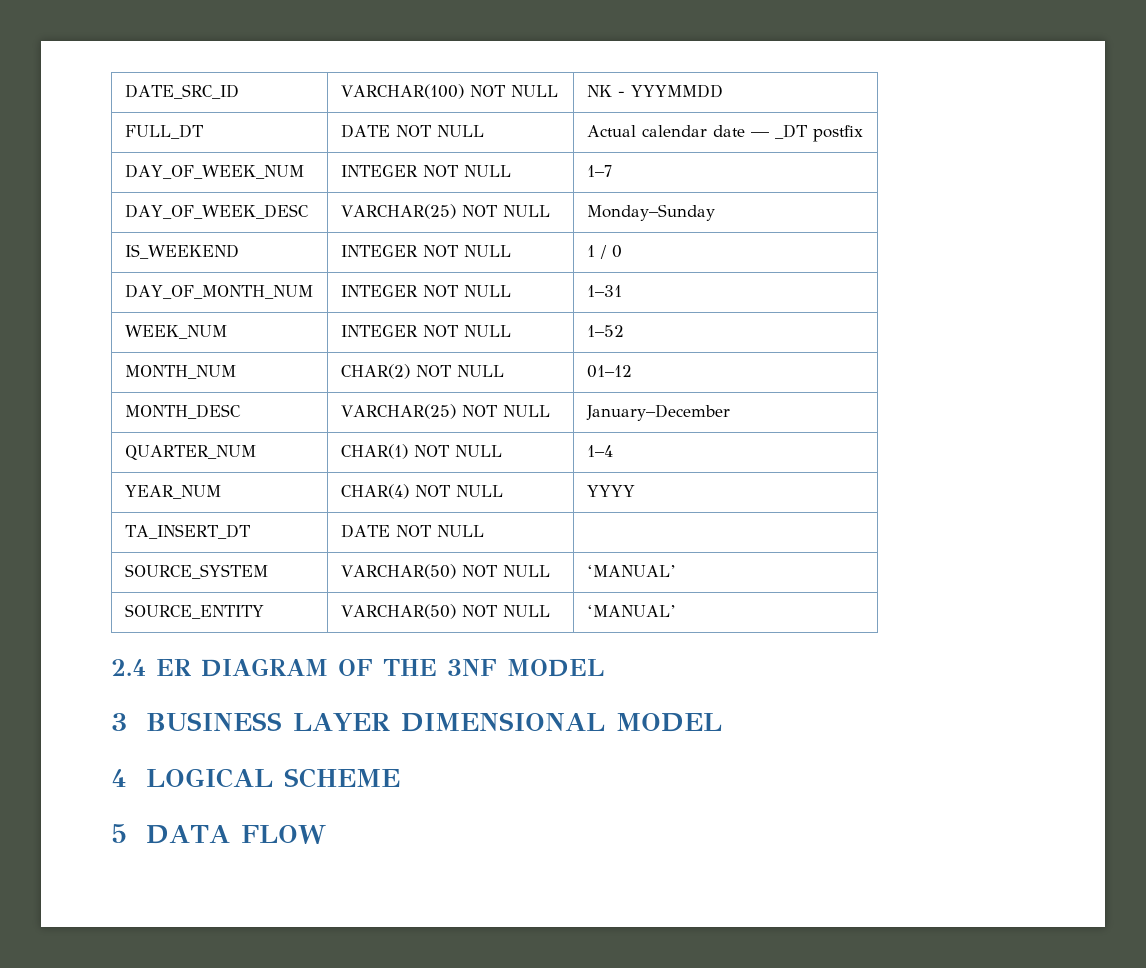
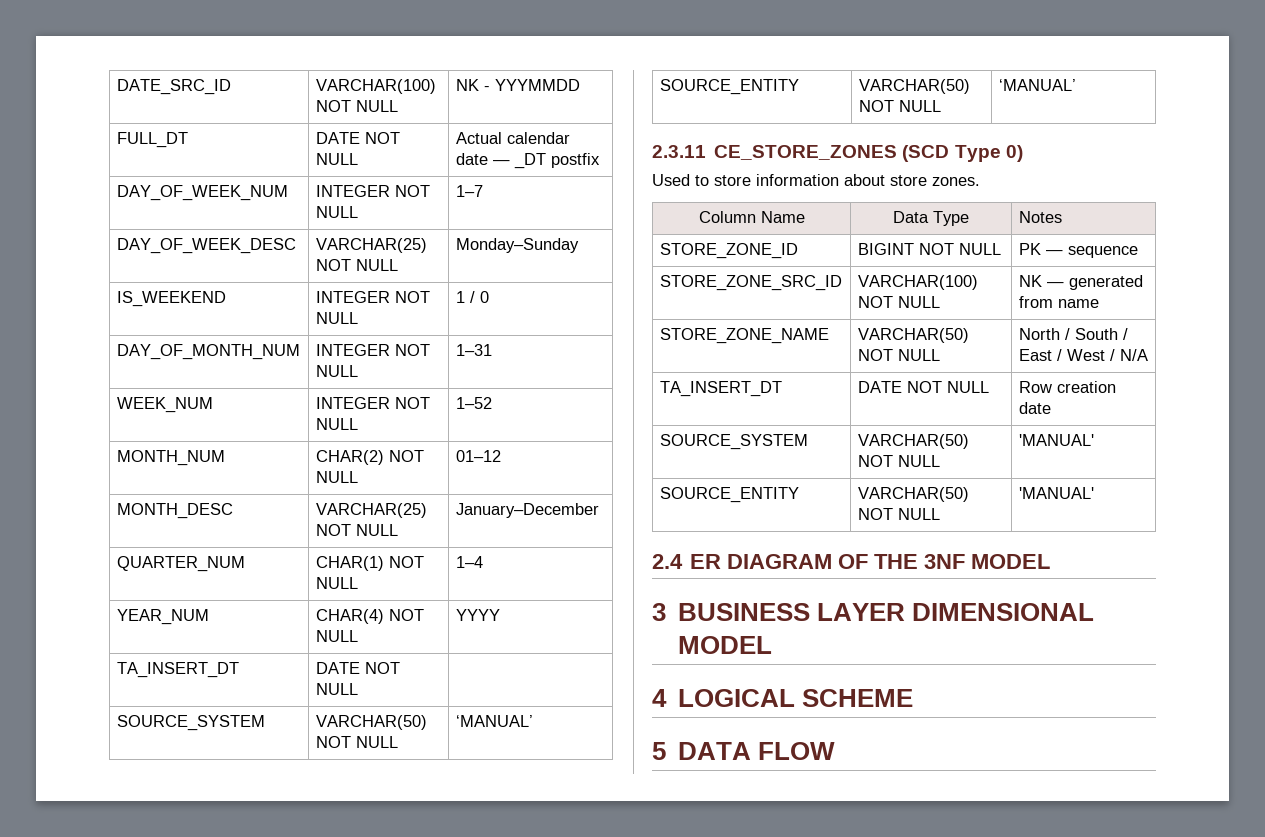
(676, 611) none -> [652,145,1023,162] [652,174,980,186] [698,211,805,223] [893,211,969,226] [1018,211,1062,223] [659,243,798,259] [857,243,1001,255] [1018,243,1138,258] [659,275,842,291] [857,275,978,290] [857,296,940,308] [1018,275,1143,290] [1018,296,1099,308] [659,328,829,344] [857,328,969,343] [857,349,940,361] [1018,328,1128,340] [1018,349,1148,361] [659,381,782,397] [857,381,989,393] [1018,381,1116,393] [1018,402,1051,414] [659,434,808,450] [857,434,969,449] [857,455,940,467] [1018,434,1094,446] [659,487,799,503] [857,487,969,502] [857,508,940,520] [1018,487,1094,499] // 2.3.11 CE_STORE_ZONES (SCD Type 0) // Used to store information about store zones. // Column Name | Data Type | Notes // STORE_ZONE_ID | BIGINT NOT NULL | PK — sequence // STORE_ZONE_SRC_ID | VARCHAR(100) NOT NULL | NK — generated from name // STORE_ZONE_NAME | VARCHAR(50) NOT NULL | North / South / East / West / N/A // TA_INSERT_DT | DATE NOT NULL | Row creation date // SOURCE_SYSTEM | VARCHAR(50) NOT NULL | 'MANUAL' // SOURCE_ENTITY | VARCHAR(50) NOT NULL | 'MANUAL'

